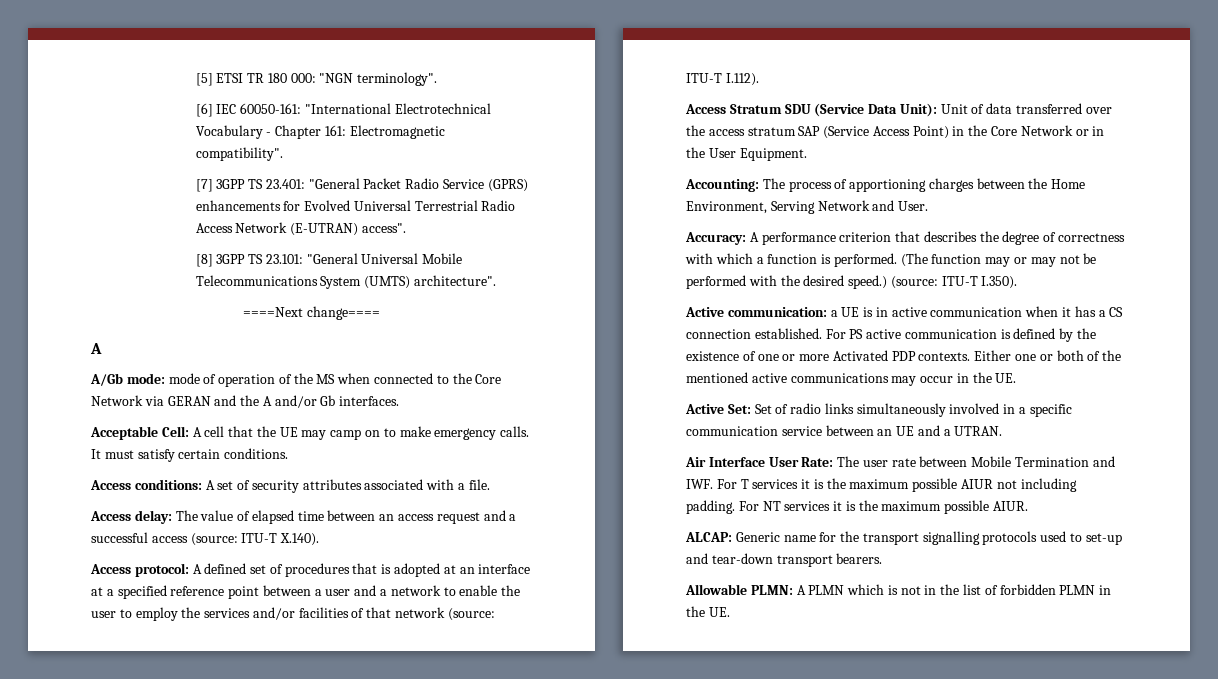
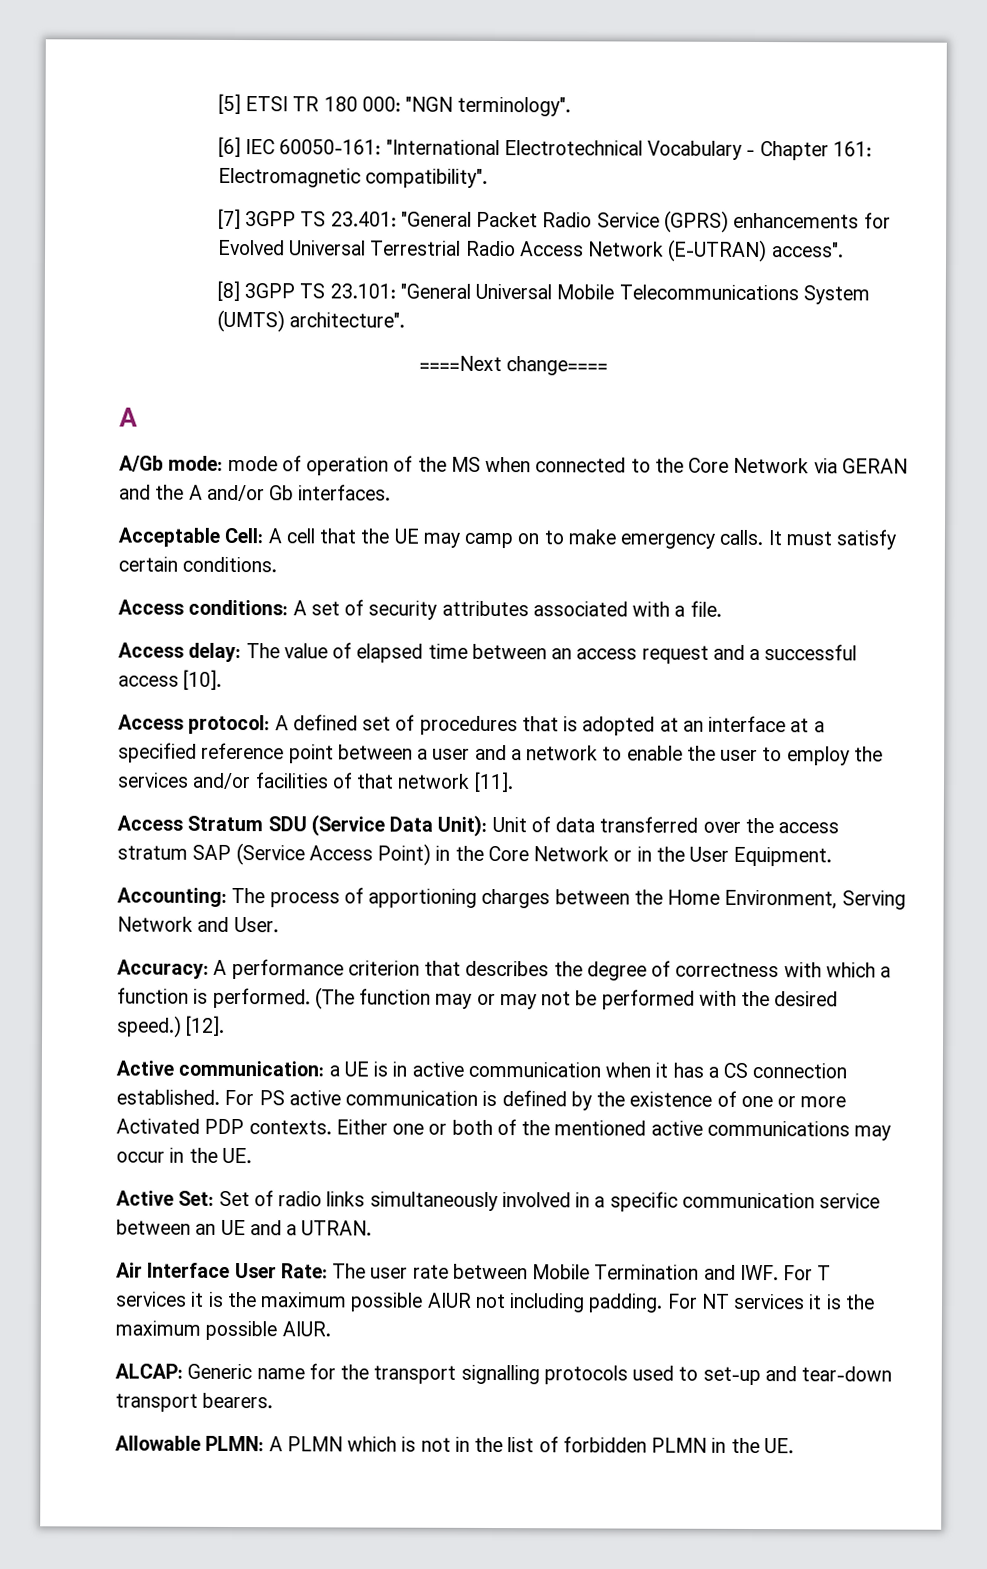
[190,533,320,546] (source: ITU-T X.140). -> [183,669,223,690] [10].
[447,608,495,621] [686,73,759,86] (source: ITU-T I.112). -> [473,771,514,793] [11].
[890,276,1018,289] (source: ITU-T I.350). -> [186,1015,226,1036] [12].

